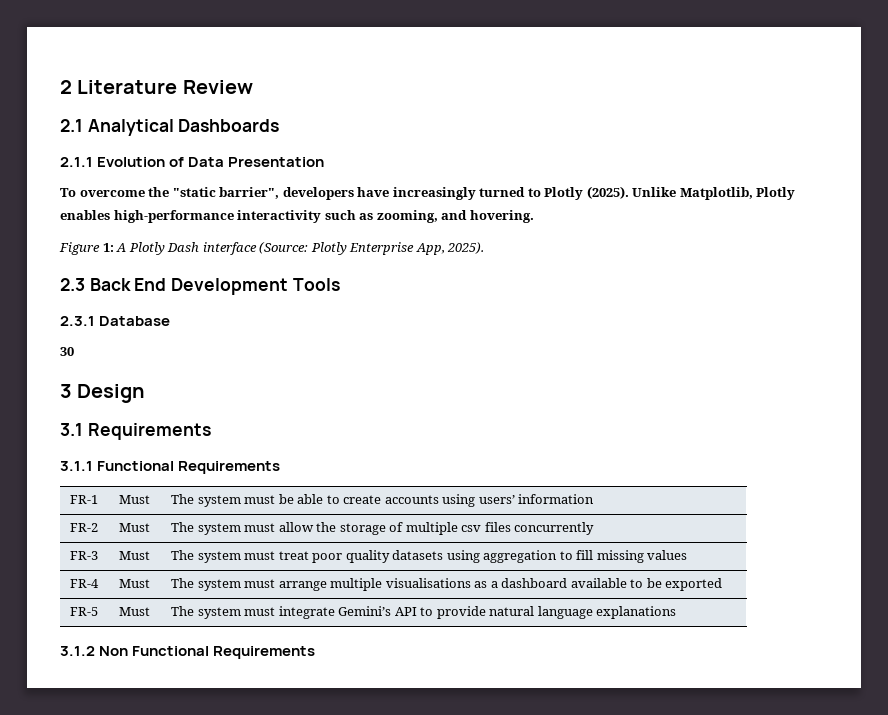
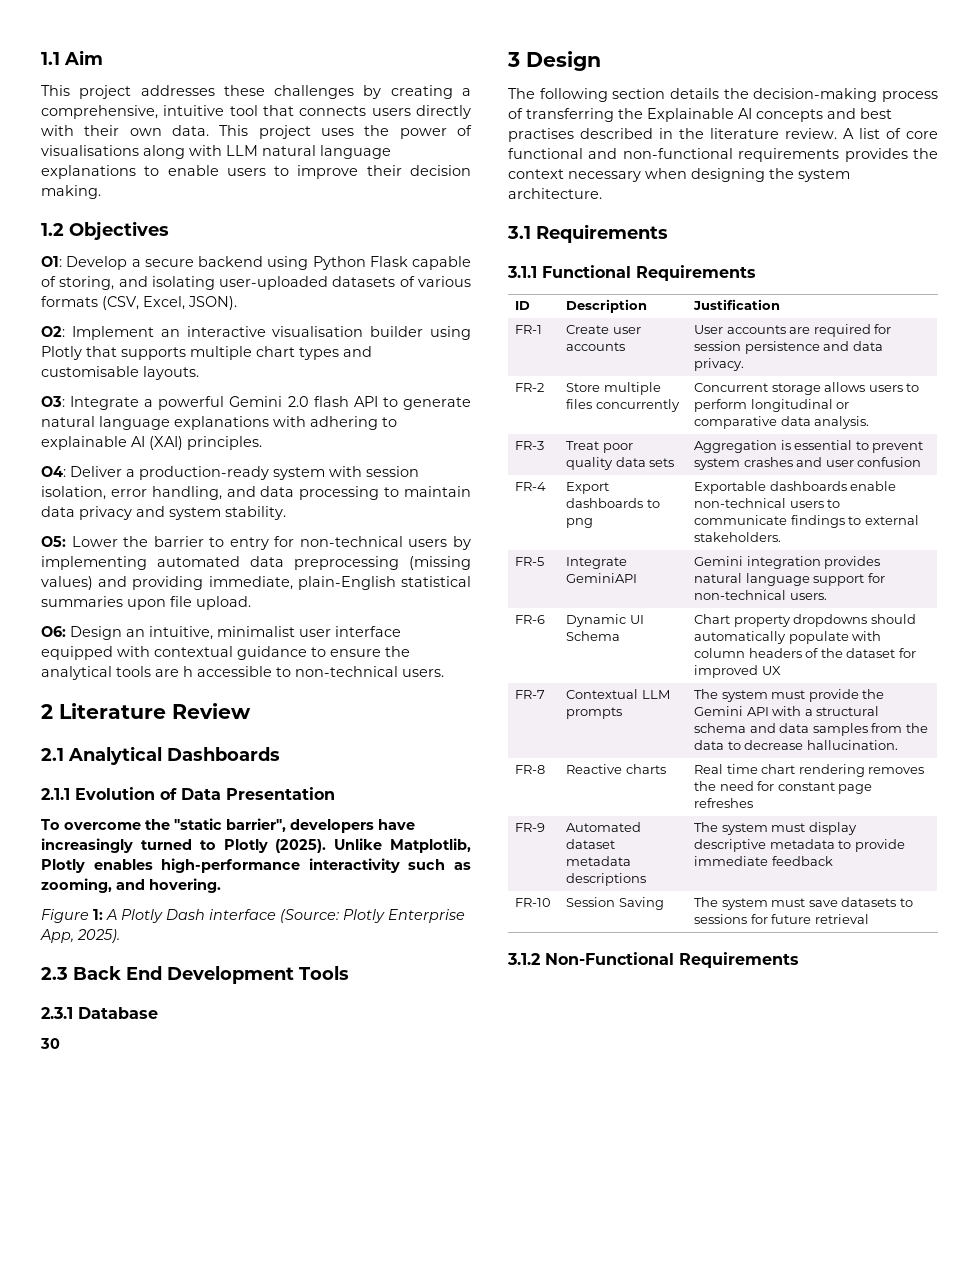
(60, 87) none -> [41,50,103,65] [41,85,471,99] [41,105,471,119] [41,125,472,139] [41,145,391,159] [41,165,471,179] [41,185,101,199] [41,221,169,240] [41,256,471,270] [41,276,471,290] [41,296,237,310] [41,326,471,340] [41,346,372,360] [41,366,199,380] [41,396,471,410] [41,416,397,430] [41,436,262,450] [41,466,419,480] [41,486,471,500] [41,506,286,520] [41,536,471,550] [41,556,471,570] [41,576,471,590] [41,596,251,610] [41,626,401,640] [41,646,410,660] [41,666,444,680] 1.1 Aim // This project addresses these challenges by creating a comprehensive, intuitive tool that connects users directly with their own data. This project uses the power of visualisations along with LLM natural language explanations to enable users to improve their decision making. // 1.2 Objectives // O1: Develop a secure backend using Python Flask capable of storing, and isolating user-uploaded datasets of various formats (CSV, Excel, JSON). // O2: Implement an interactive visualisation builder using Plotly that supports multiple chart types and customisable layouts. // O3: Integrate a powerful Gemini 2.0 flash API to generate natural language explanations with adhering to explainable AI (XAI) principles. // O4: Deliver a production-ready system with session isolation, error handling, and data processing to maintain data privacy and system stability. // O5: Lower the barrier to entry for non-technical users by implementing automated data preprocessing (missing values) and providing immediate, plain-English statistical summaries upon file upload. // O6: Design an intuitive, minimalist user interface equipped with contextual guidance to ensure the analytical tools are h accessible to non-technical users. //
(146, 393) none -> [508,88,938,102] [508,108,892,122] [508,128,938,142] [508,148,938,162] [508,168,850,182] [508,188,602,199] // The following section details the decision-making process of transferring the Explainable AI concepts and best practises described in the literature review. A list of core functional and non-functional requirements provides the context necessary when designing the system architecture.
[70,495,99,504] [119,495,151,504] [171,494,595,507] [70,523,99,532] [119,523,151,532] [171,522,595,535] [70,551,99,560] [119,551,151,560] [171,550,688,563] [70,579,100,588] [119,579,151,588] [171,578,723,591] [70,607,99,616] [119,607,151,616] [171,606,677,619] FR-1 | Must | The system must be able to create accounts using users’ information // FR-2 | Must | The system must allow the storage of multiple csv files concurrently // FR-3 | Must | The system must treat poor quality datasets using aggregation to fill missing values // FR-4 | Must | The system must arrange multiple visualisations as a dashboard available to be exported // FR-5 | Must | The system must integrate Gemini’s API to provide natural language explanations -> [515,301,531,310] [566,299,648,313] [693,299,781,310] [515,325,543,334] [566,325,641,334] [566,342,626,351] [694,324,892,337] [694,341,883,354] [694,358,745,371] [515,383,545,392] [566,382,661,395] [566,399,680,412] [694,382,920,395] [694,399,850,412] [694,416,870,429] [515,441,545,450] [566,441,633,453] [566,457,675,470] [694,440,924,453] [694,457,922,470] [515,482,547,491] [566,482,610,494] [566,498,660,508] [566,518,594,528] [694,481,897,494] [694,498,841,508] [694,515,919,528] [694,532,782,542] [515,557,545,566] [566,557,628,569] [566,573,638,583] [694,556,881,569] [694,573,885,586] [694,590,827,600] [515,615,546,624] [566,614,644,627] [566,631,621,641] [694,614,916,627] [694,631,882,644] [694,648,916,658] [694,665,781,678] [515,690,546,699] [566,689,670,699] [566,707,623,719] [694,689,885,702] [694,706,880,716] [694,723,928,736] [694,740,898,750] [515,765,546,774] [566,764,666,774] [694,764,925,777] [694,781,873,794] [694,798,754,808] [515,823,546,832] [566,822,642,832] [566,839,616,849] [566,856,632,866] [566,873,647,886] [694,822,857,835] [694,839,905,852] [694,856,833,866] [515,898,552,907] [566,897,664,910] [694,897,913,910] [694,914,869,924] ID | Description | Justification // FR-1 | Create user accounts | User accounts are required for session persistence and data privacy. // FR-2 | Store multiple files concurrently | Concurrent storage allows users to perform longitudinal or comparative data analysis. // FR-3 | Treat poor quality data sets | Aggregation is essential to prevent system crashes and user confusion // FR-4 | Export dashboards to png | Exportable dashboards enable non-technical users to communicate findings to external stakeholders. // FR-5 | Integrate GeminiAPI | Gemini integration provides natural language support for non-technical users. // FR-6 | Dynamic UI Schema | Chart property dropdowns should automatically populate with column headers of the dataset for improved UX // FR-7 | Contextual LLM prompts | The system must provide the Gemini API with a structural schema and data samples from the data to decrease hallucination. // FR-8 | Reactive charts | Real time chart rendering removes the need for constant page refreshes // FR-9 | Automated dataset metadata descriptions | The system must display descriptive metadata to provide immediate feedback // FR-10 | Session Saving | The system must save datasets to sessions for future retrieval
[99,646,210,656] Non Functional -> [545,952,674,965] Non-Functional

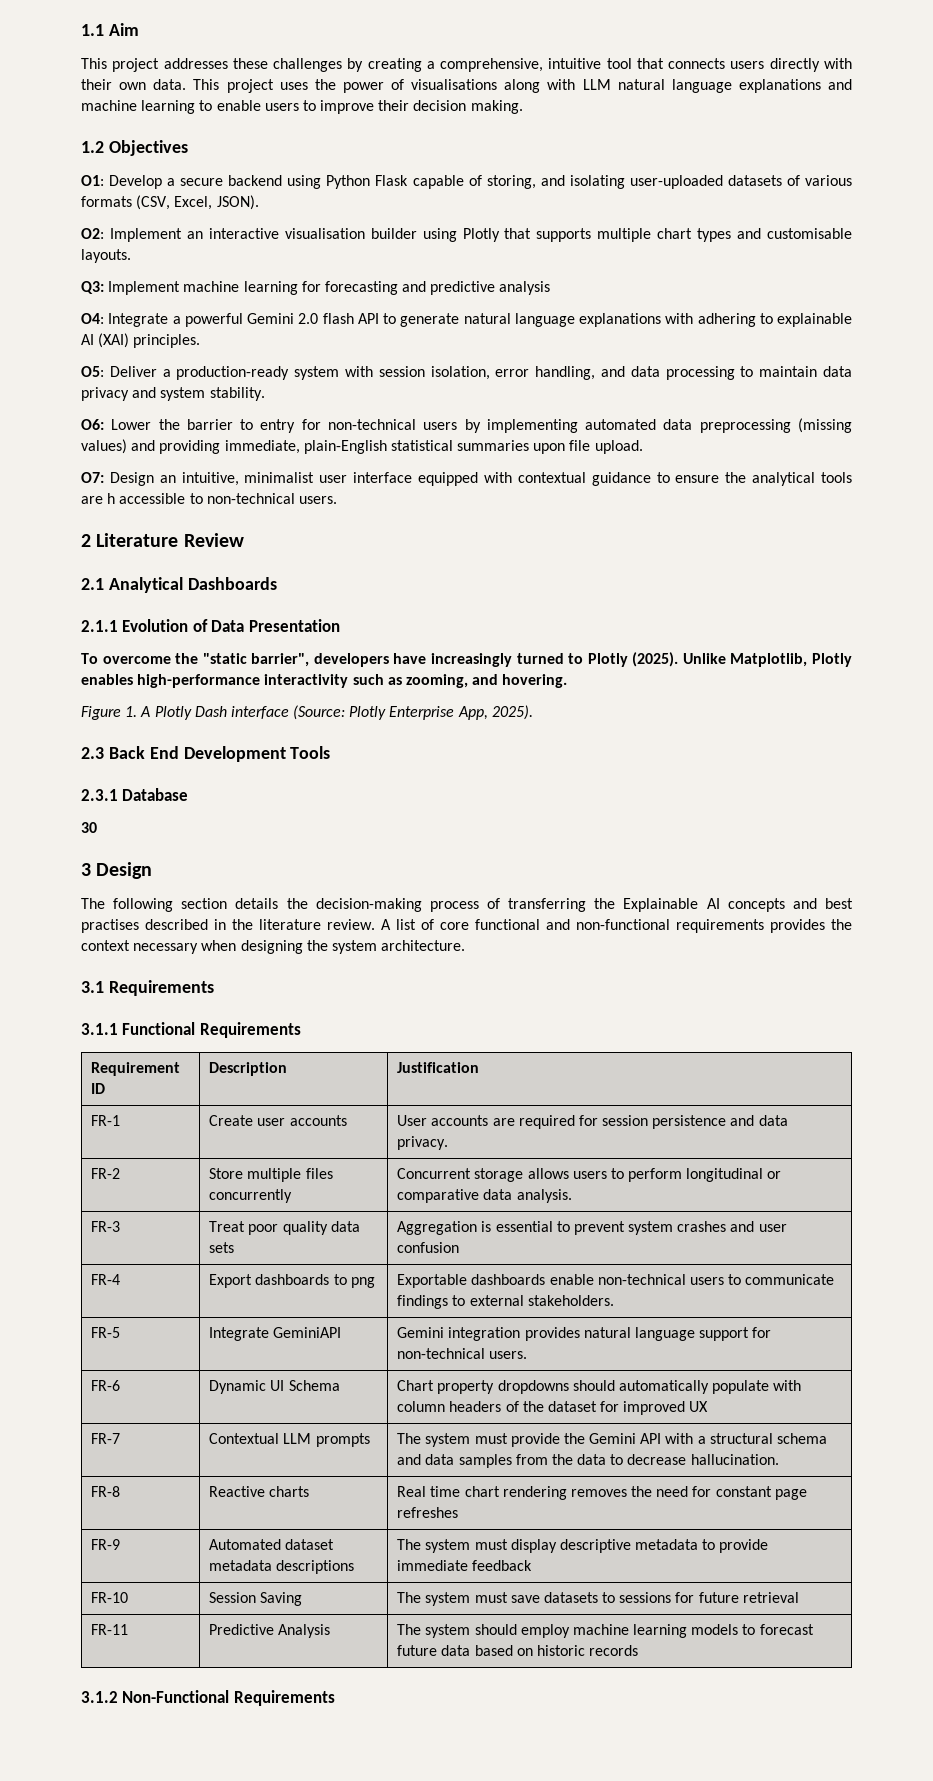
(136, 172) none -> [828,79,852,90] [81,100,196,114] and machine learning
[41,396,65,407] O3: -> [81,281,551,295] [81,313,104,324] Q3: Implement machine learning for forecasting and predictive analysis // O4:
[41,466,66,477] O4: -> [81,366,104,377] O5:
[41,536,66,547] O5: -> [81,419,104,430] O6:
[41,626,66,637] O6: -> [81,472,104,483] O7:
[93,909,103,920] 1: -> [125,706,138,717] 1.
(756, 273) none -> [91,1062,181,1076] Requirement
(869, 919) none -> [91,1624,129,1635] [209,1624,331,1638] [397,1624,814,1638] [397,1645,639,1656] // FR-11 | Predictive Analysis | The system should employ machine learning models to forecast future data based on historic records

